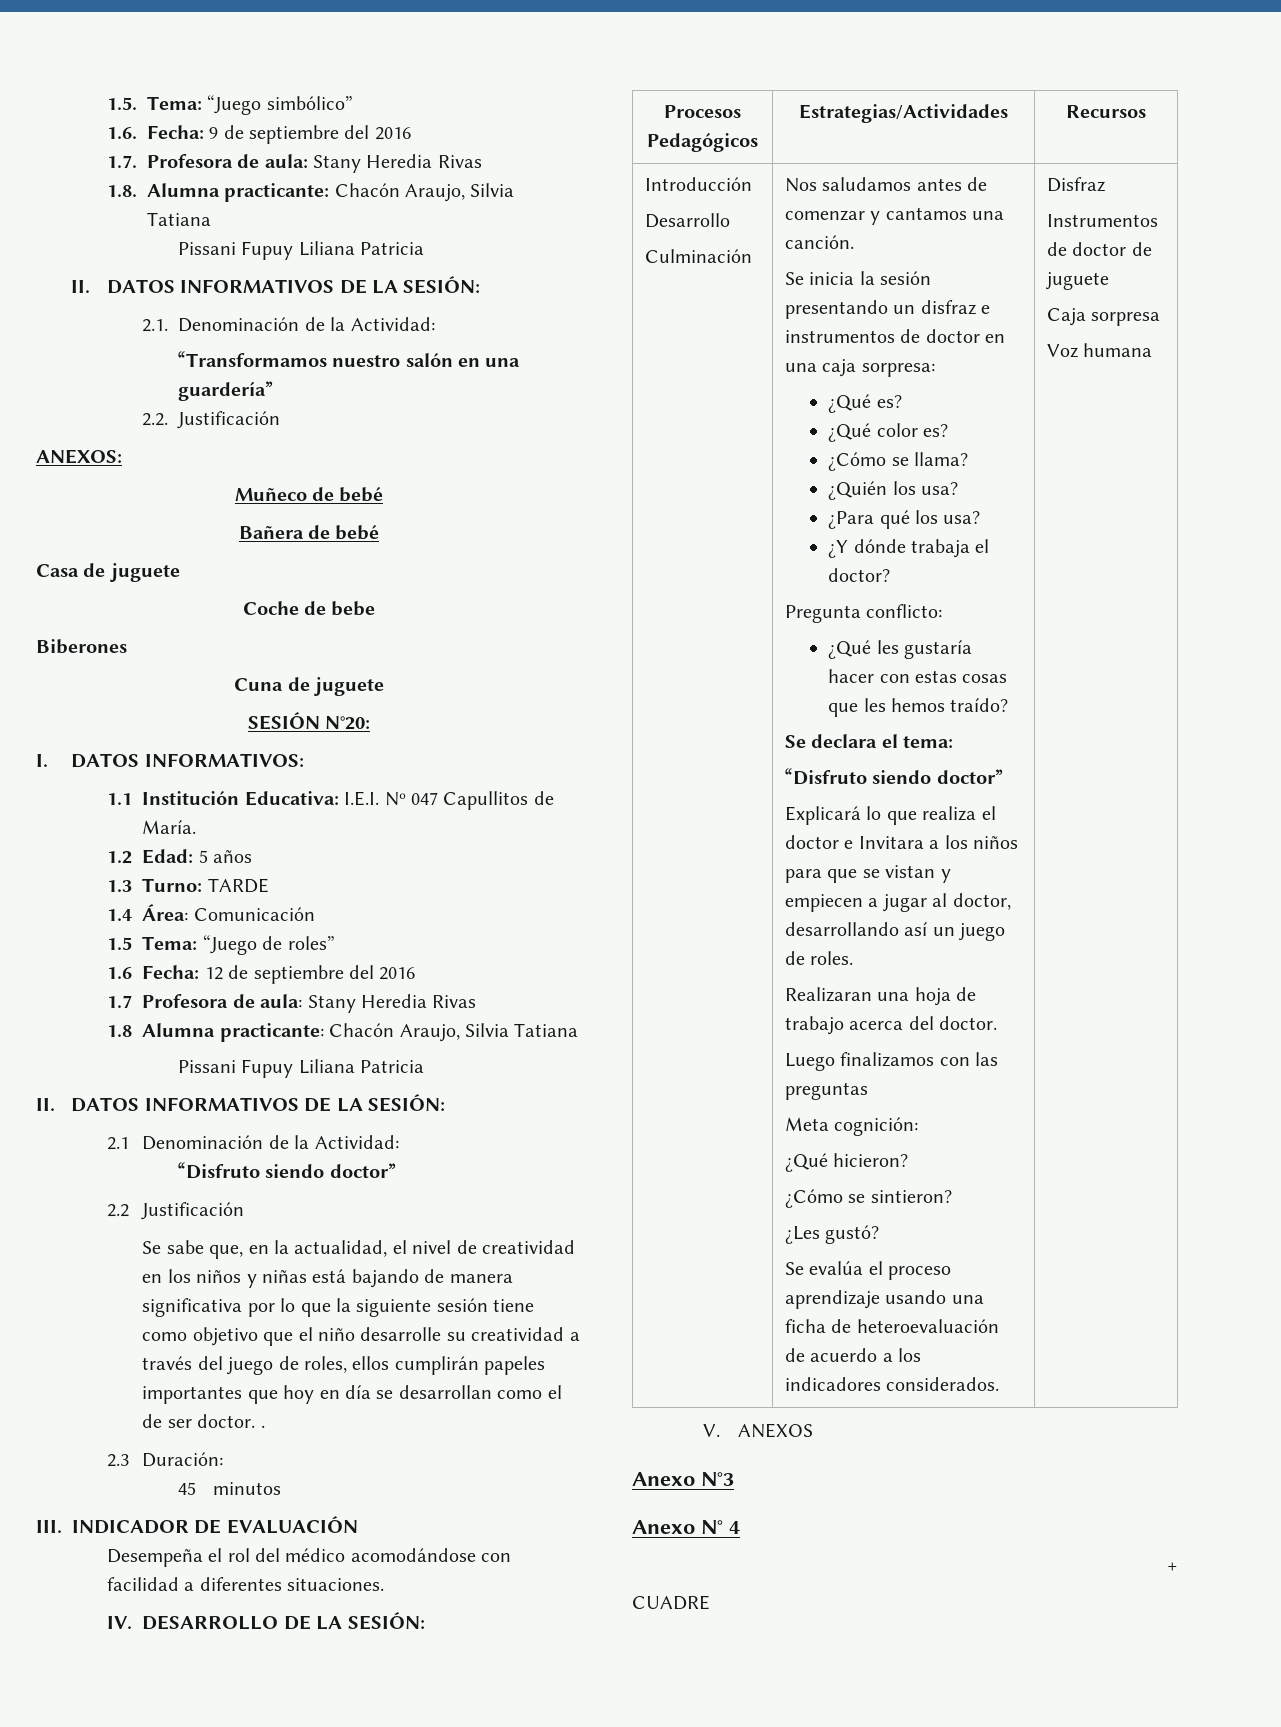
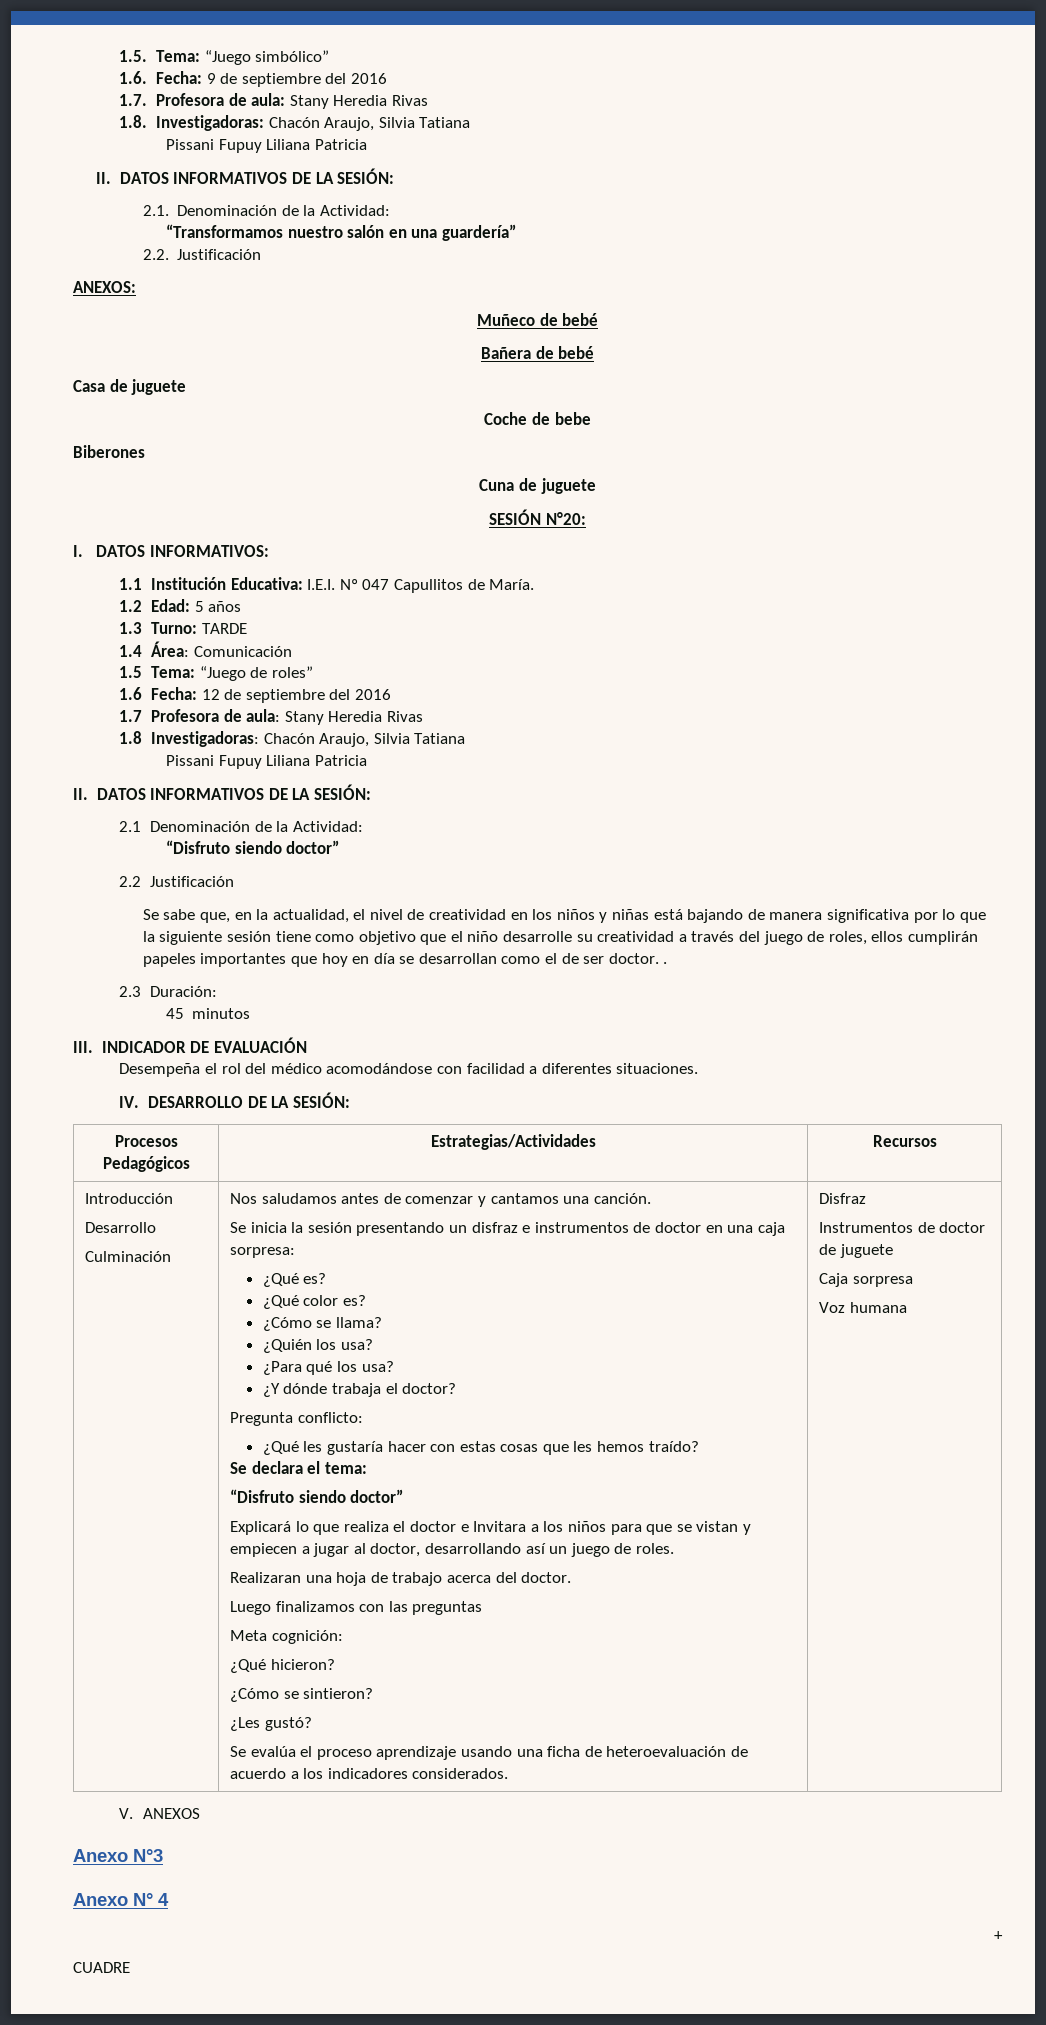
[146,183,330,202] Alumna practicante: -> [155,115,264,131] Investigadoras:
[142,1023,324,1042] Alumna practicante: -> [150,731,259,747] Investigadoras:

